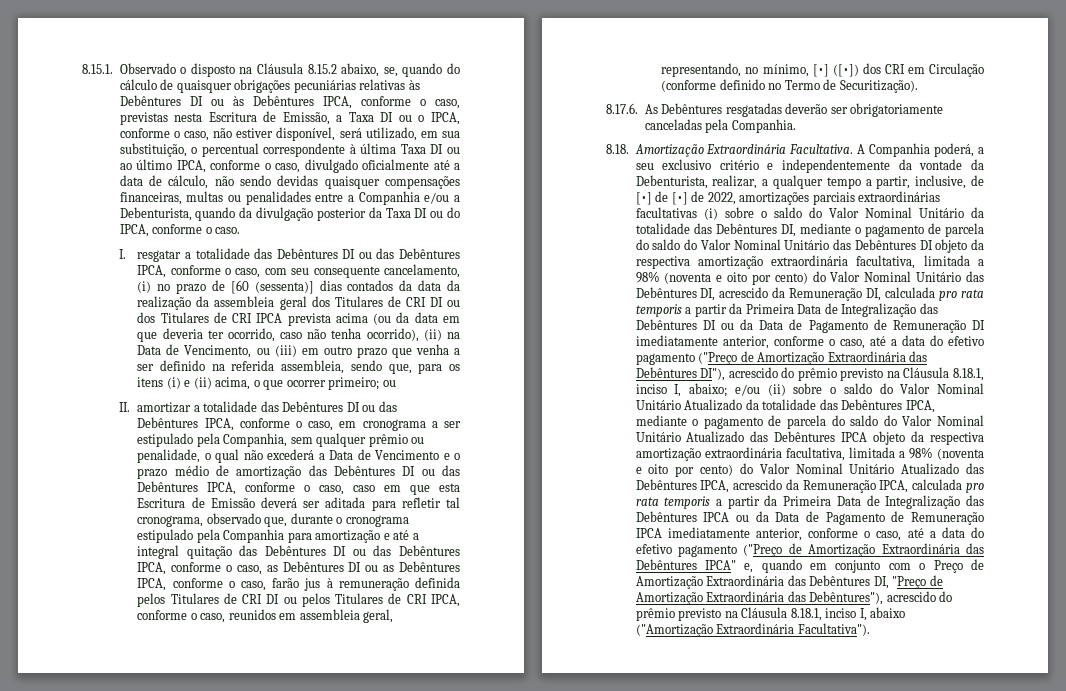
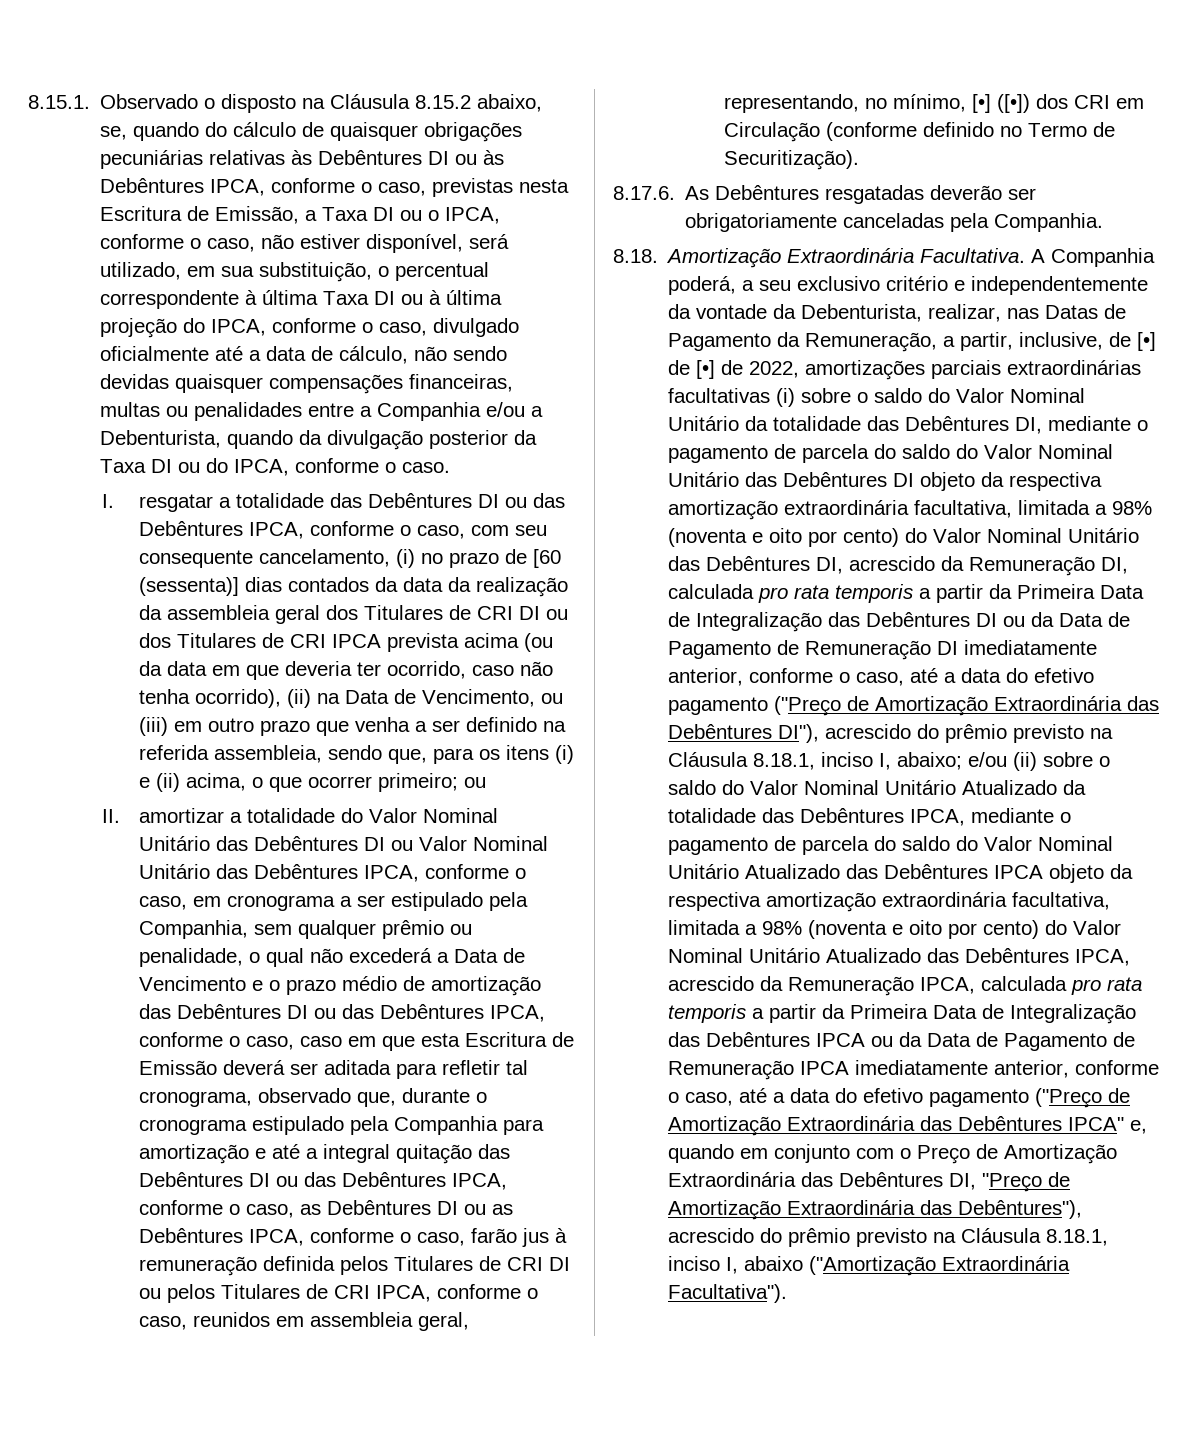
[119,159,172,170] ao último -> [429,290,503,305] [100,318,206,338] à última projeção do
[260,401,376,412] das Debêntures DI ou -> [341,808,499,823] [139,836,549,851] [139,864,211,879] do Valor Nominal Unitário das Debêntures DI ou Valor Nominal Unitário
[762,175,861,189] a qualquer tempo -> [1007,304,1127,319] [668,332,938,352] nas Datas de Pagamento da Remuneração,

